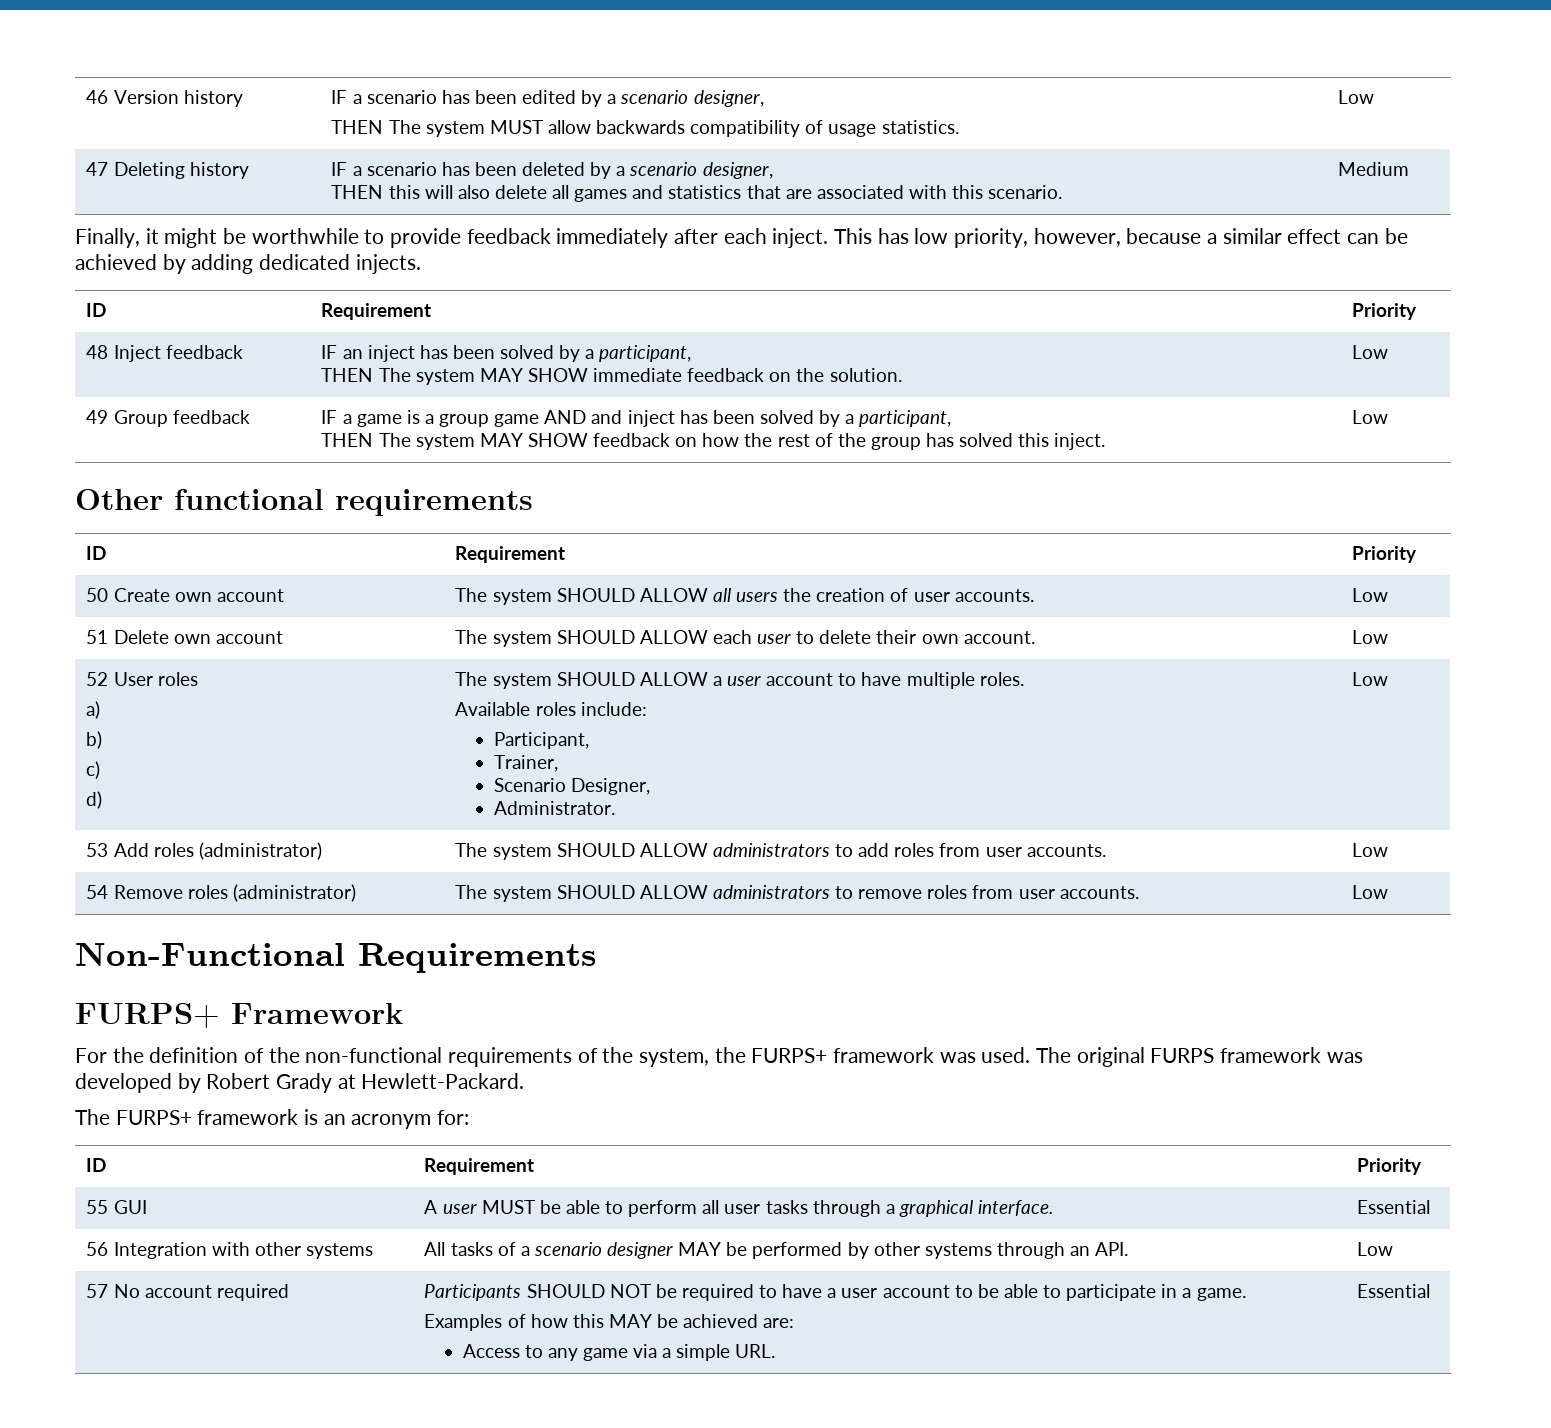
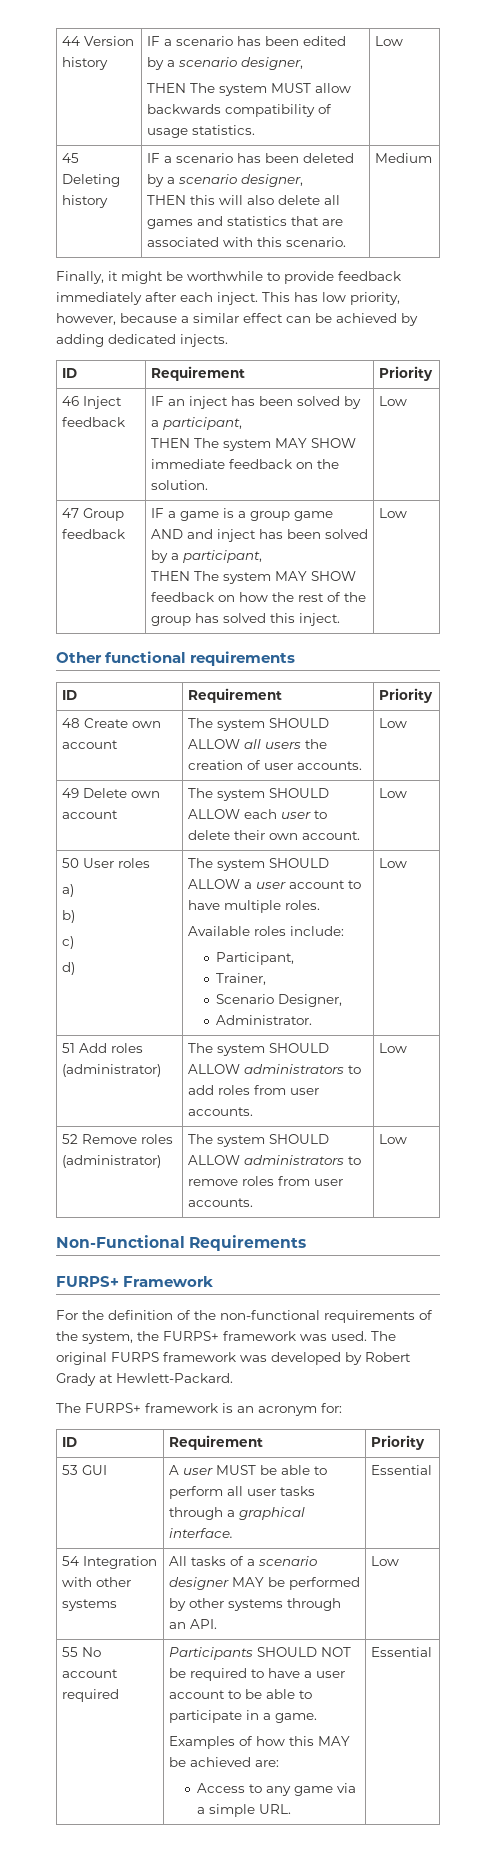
[86,90,109,104] 46 -> [61,36,80,46] 44
[86,162,109,176] 47 -> [61,153,79,163] 45
[86,345,109,359] 48 -> [61,396,79,406] 46
[86,410,109,424] 49 -> [61,508,79,518] 47
[86,588,109,602] 50 -> [61,718,80,728] 48
[86,630,109,644] 51 -> [61,788,79,798] 49
[86,672,109,686] 52 -> [61,858,79,868] 50
[86,843,109,857] 53 -> [61,1043,75,1053] 51
[86,885,109,899] 54 -> [61,1134,78,1144] 52
[86,1200,109,1214] 55 -> [61,1465,78,1475] 53
[86,1242,109,1256] 56 -> [61,1556,79,1566] 54
[86,1284,109,1298] 57 -> [61,1647,78,1657] 55

